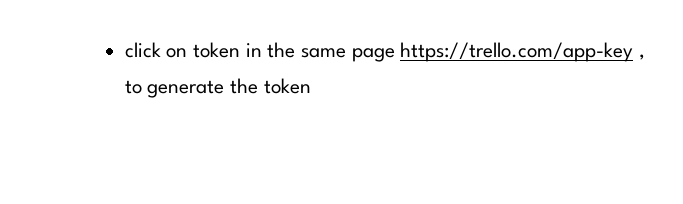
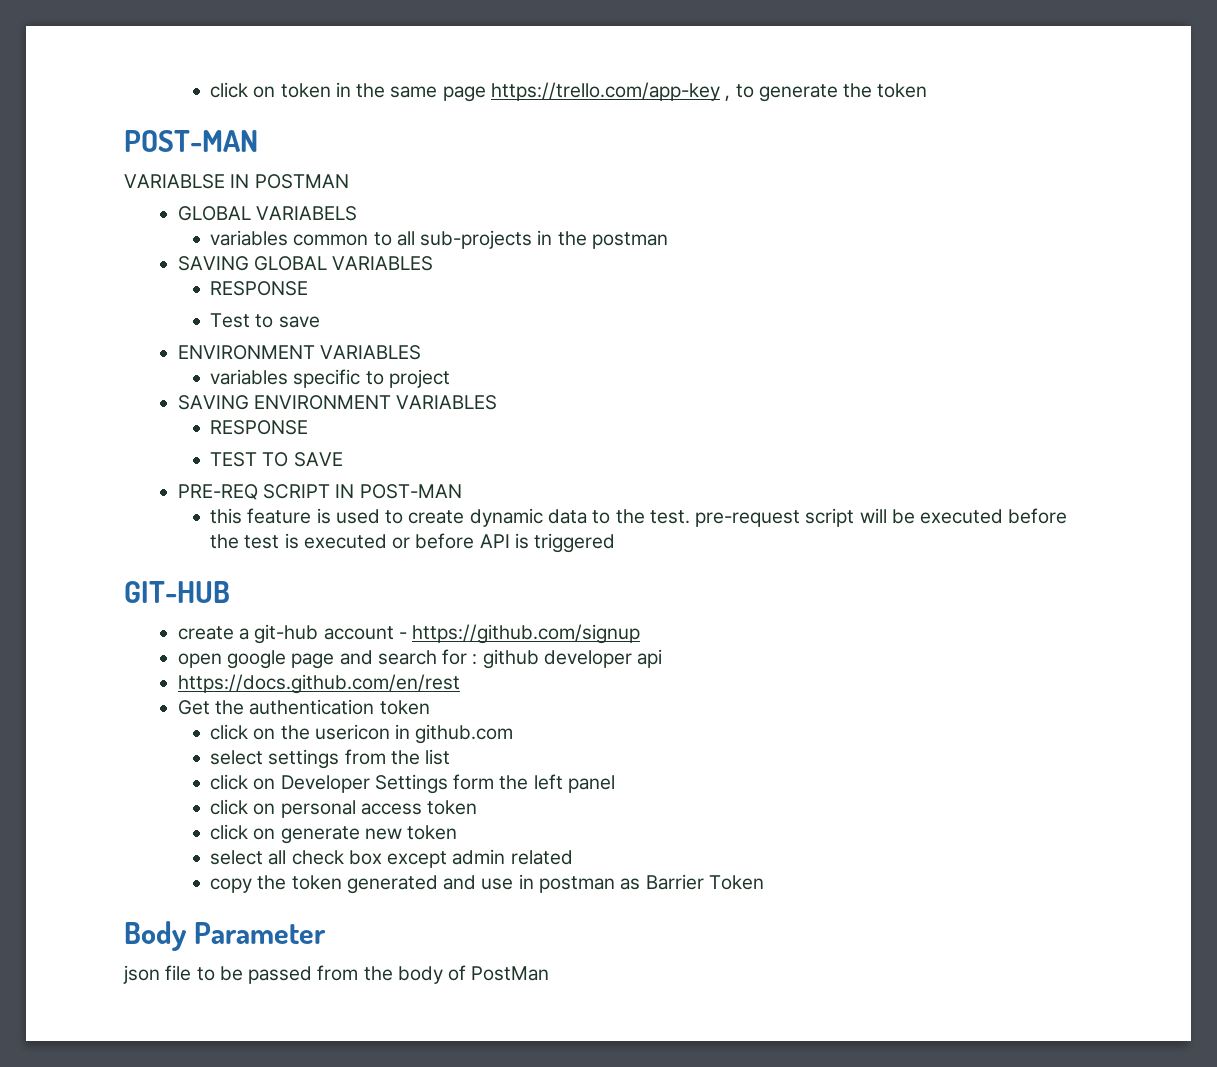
(311, 86) none -> [124,130,258,152] [124,174,349,189] [177,206,358,221] [210,230,668,249] [177,256,434,271] [210,281,309,296] [210,313,320,328] [177,345,422,360] [210,369,450,388] [177,395,498,410] [210,420,309,435] [210,452,343,467] [177,484,462,500] [210,508,1068,527] [210,533,616,553] [124,581,230,603] [177,624,641,644] [177,649,663,669] [177,674,460,694] [177,699,430,715] [210,724,514,744] [210,749,451,769] [210,774,615,794] [210,799,478,818] [210,824,458,844] [210,849,573,868] [210,874,764,894] [124,921,327,951] [123,965,550,984] // POST-MAN // VARIABLSE IN POSTMAN // GLOBAL VARIABELS // variables common to all sub-projects in the postman // SAVING GLOBAL VARIABLES // RESPONSE // Test to save // ENVIRONMENT VARIABLES // variables specific to project // SAVING ENVIRONMENT VARIABLES // RESPONSE // TEST TO SAVE // PRE-REQ SCRIPT IN POST-MAN // this feature is used to create dynamic data to the test. pre-request script will be executed before the test is executed or before API is triggered // GIT-HUB // create a git-hub account - https://github.com/signup // open google page and search for : github developer api // https://docs.github.com/en/rest // Get the authentication token // click on the usericon in github.com // select settings from the list // click on Developer Settings form the left panel // click on personal access token // click on generate new token // select all check box except admin related // copy the token generated and use in postman as Barrier Token // Body Parameter // json file to be passed from the body of PostMan

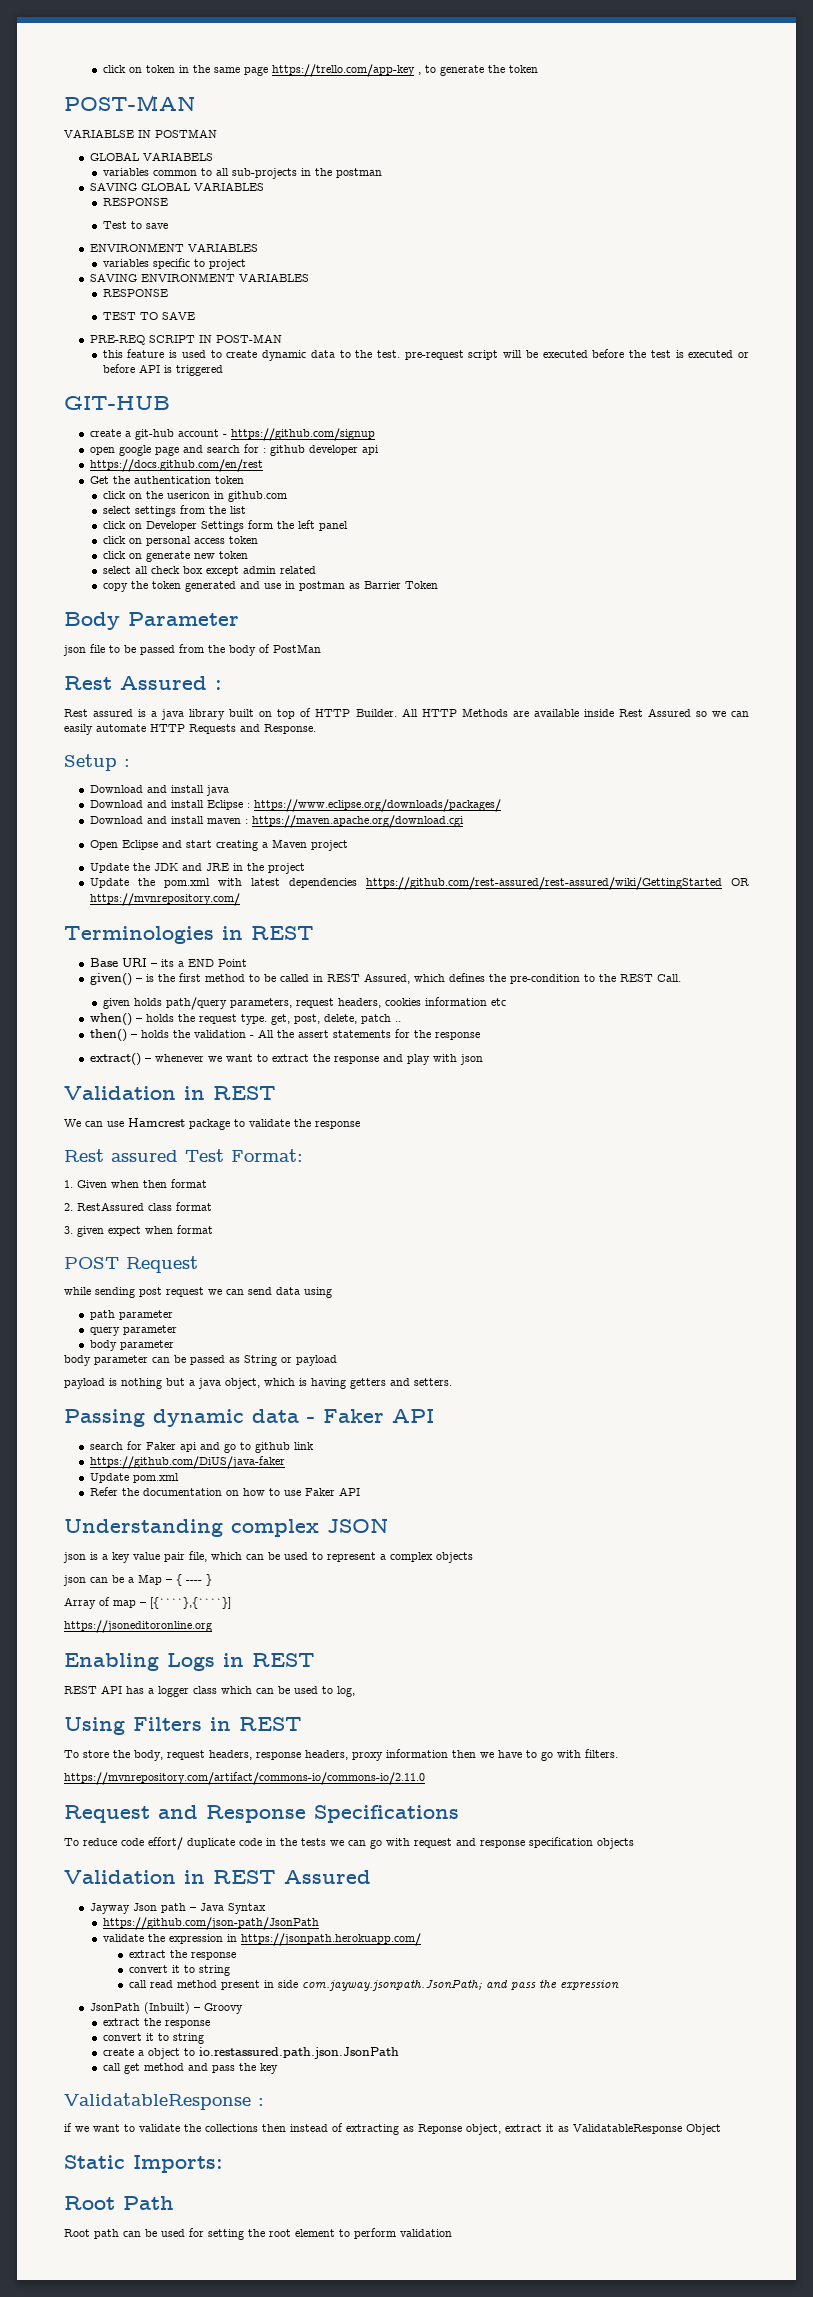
(550, 973) none -> [64,676,222,690] [64,708,749,720] [64,724,316,735] [64,754,130,771] [89,785,229,796] [89,799,501,812] [89,815,464,828] [89,839,348,851] [89,863,305,874] [89,877,749,890] [89,893,240,906] [64,926,314,944] [89,958,247,967] [89,973,681,986] [102,997,506,1010] [89,1013,401,1026] [89,1029,480,1042] [89,1053,483,1066] [64,1086,276,1100] [64,1118,360,1130] [64,1149,303,1162] [64,1179,207,1188] [64,1202,212,1211] [64,1225,213,1237] [64,1256,198,1273] [64,1287,332,1298] [89,1310,173,1320] [89,1325,177,1336] [89,1340,174,1351] [64,1355,337,1366] [64,1378,452,1389] [64,1409,434,1427] [89,1441,314,1453] [89,1456,285,1469] [89,1473,179,1483] [89,1487,360,1496] [64,1518,389,1537] [63,1551,473,1563] [63,1574,212,1586] [64,1597,231,1609] [64,1620,212,1633] [64,1653,315,1671] [64,1685,355,1697] [64,1717,302,1735] [64,1749,618,1761] [64,1772,425,1785] [64,1805,459,1823] [64,1837,634,1850] [64,1870,371,1884] [89,1903,266,1914] [102,1917,319,1930] [102,1933,421,1946] [128,1950,236,1960] [128,1965,230,1976] [128,1980,619,1991] [89,2002,243,2014] [102,2018,210,2028] [102,2033,204,2044] [102,2047,399,2059] [102,2063,278,2074] [64,2093,264,2110] [64,2123,721,2135] [64,2155,223,2173] [64,2196,174,2210] [64,2228,452,2240] // Rest Assured : // Rest assured is a java library built on top of HTTP Builder. All HTTP Methods are available inside Rest Assured so we can easily automate HTTP Requests and Response. // Setup : // Download and install java // Download and install Eclipse : https://www.eclipse.org/downloads/packages/ // Download and install maven : https://maven.apache.org/download.cgi // Open Eclipse and start creating a Maven project // Update the JDK and JRE in the project // Update the pom.xml with latest dependencies https://github.com/rest-assured/rest-assured/wiki/GettingStarted OR https://mvnrepository.com/ // Terminologies in REST // Base URI – its a END Point // given() – is the first method to be called in REST Assured, which defines the pre-condition to the REST Call. // given holds path/query parameters, request headers, cookies information etc // when() – holds the request type. get, post, delete, patch .. // then() – holds the validation - All the assert statements for the response // extract() – whenever we want to extract the response and play with json // Validation in REST // We can use Hamcrest package to validate the response // Rest assured Test Format: // 1. Given when then format // 2. RestAssured class format // 3. given expect when format // POST Request // while sending post request we can send data using // path parameter // query parameter // body parameter // body parameter can be passed as String or payload // payload is nothing but a java object, which is having getters and setters. // Passing dynamic data - Faker API // search for Faker api and go to github link // https://github.com/DiUS/java-faker // Update pom.xml // Refer the documentation on how to use Faker API // Understanding complex JSON // json is a key value pair file, which can be used to represent a complex objects // json can be a Map – { ---- } // Array of map – [{````},{````}] // https://jsoneditoronline.org // Enabling Logs in REST // REST API has a logger class which can be used to log, // Using Filters in REST // To store the body, request headers, response headers, proxy information then we have to go with filters. // https://mvnrepository.com/artifact/commons-io/commons-io/2.11.0 // Request and Response Specifications // To reduce code effort/ duplicate code in the tests we can go with request and response specification objects // Validation in REST Assured // Jayway Json path – Java Syntax // https://github.com/json-path/JsonPath // validate the expression in https://jsonpath.herokuapp.com/ // extract the response // convert it to string // call read method present in side com.jayway.jsonpath.JsonPath; and pass the expression // JsonPath (Inbuilt) – Groovy // extract the response // convert it to string // create a object to io.restassured.path.json.JsonPath // call get method and pass the key // ValidatableResponse : // if we want to validate the collections then instead of extracting as Reponse object, extract it as ValidatableResponse Object // Static Imports: // Root Path // Root path can be used for setting the root element to perform validation

